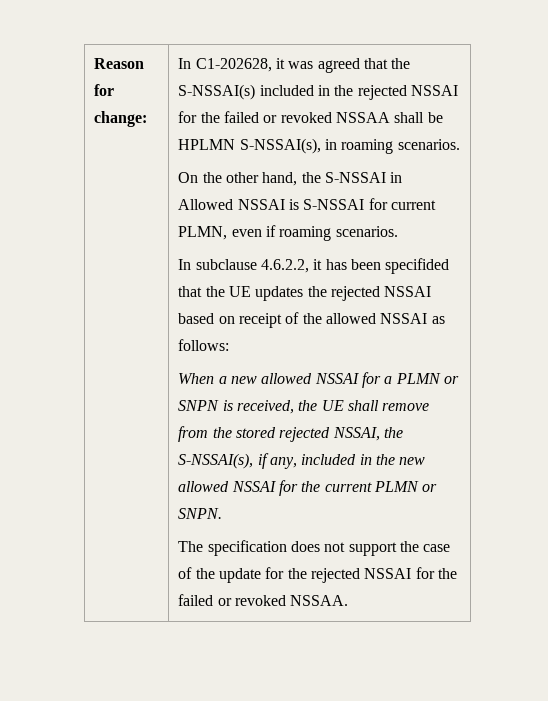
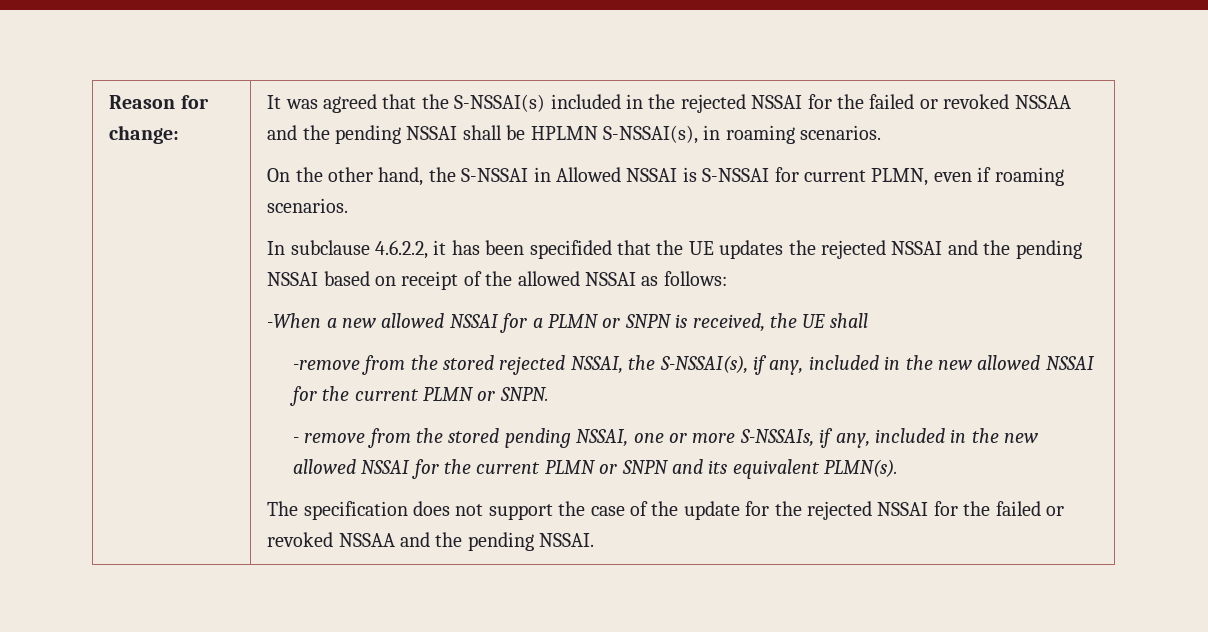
[178,58,285,72] In C1-202628, it -> [267,95,282,109] It
(390, 117) none -> [267,125,458,144] and the pending NSSAI
(432, 291) none -> [947,240,1082,259] [267,272,319,286] and the pending NSSAI
[178,373,215,384] When -> [267,313,322,328] -When
[382,403,430,411] remove -> [292,360,360,370] // -remove
(223, 513) none -> [292,428,1039,448] [292,459,899,479] // - remove from the stored pending NSSAI, one or more S-NSSAIs, if any, included in the new allowed NSSAI for the current PLMN or SNPN and its equivalent PLMN(s).
[290,595,349,606] NSSAA. -> [338,532,595,551] NSSAA and the pending NSSAI.

